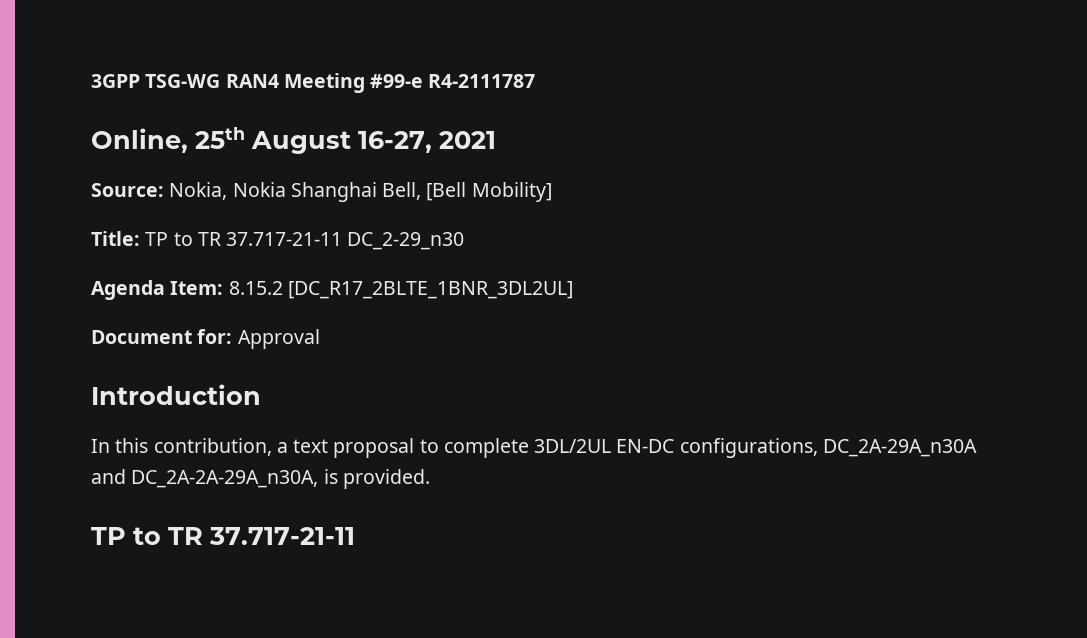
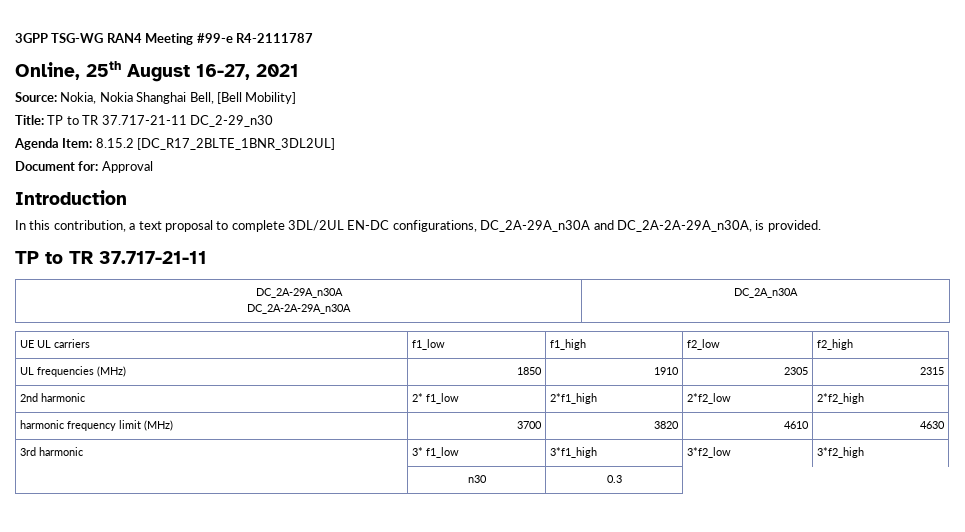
(355, 536) none -> [255,288,343,298] [247,304,351,314] [734,288,798,298] [20,339,91,348] [412,339,446,350] [550,339,587,350] [687,339,721,350] [817,339,854,350] [20,366,127,377] [516,367,542,375] [653,367,679,375] [783,367,808,375] [919,367,944,375] [20,393,86,402] [412,393,460,404] [550,393,598,404] [687,393,732,404] [817,393,865,404] [20,420,174,431] [516,421,542,429] [653,421,679,429] [783,421,809,429] [919,421,945,429] [20,447,84,456] [412,447,460,458] [550,447,598,458] [687,447,732,458] [817,447,865,458] [467,475,487,483] [606,475,622,483] // DC_2A-29A_n30A // DC_2A-2A-29A_n30A | DC_2A_n30A // UE UL carriers | f1_low | f1_high | f2_low | f2_high // UL frequencies (MHz) | 1850 | 1910 | 2305 | 2315 // 2nd harmonic | 2* f1_low | 2*f1_high | 2*f2_low | 2*f2_high // harmonic frequency limit (MHz) | 3700 | 3820 | 4610 | 4630 // 3rd harmonic | 3* f1_low | 3*f1_high | 3*f2_low | 3*f2_high // | n30 | 0.3

